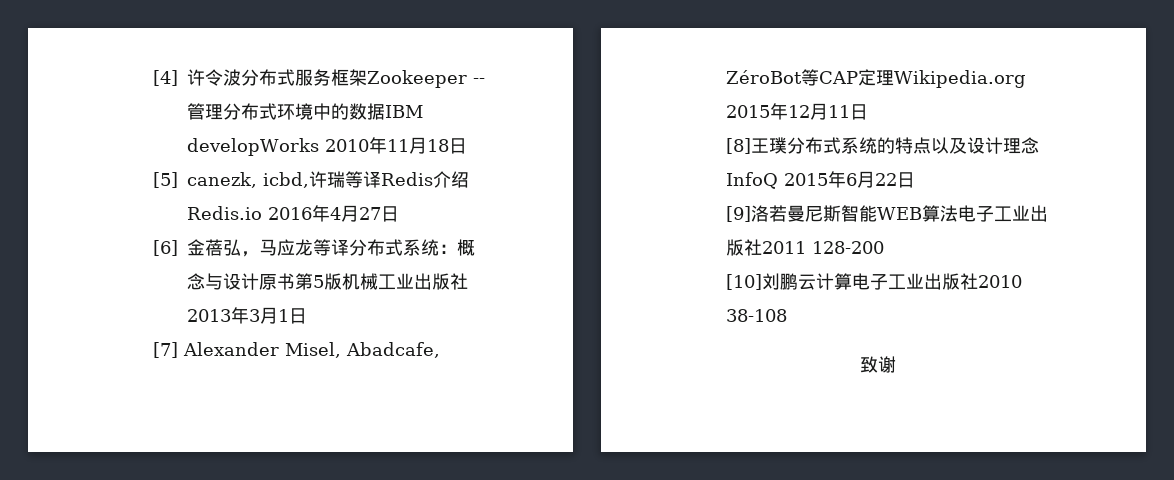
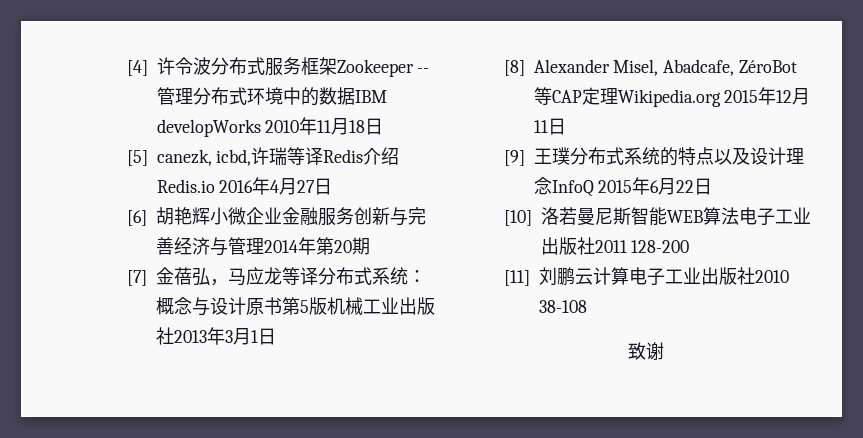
(179, 248) none -> [155,207,426,226] [155,237,370,256] [126,270,147,286] 胡艳辉小微企业金融服务创新与完善经济与管理2014年第20期 // [7]
[153,342,179,358] [7] -> [503,60,525,76] [8]
[726,138,752,154] [8] -> [503,150,525,166] [9]
[726,206,752,222] [9] -> [503,210,532,226] [10]
[726,274,763,290] [10] -> [503,270,530,286] [11]

